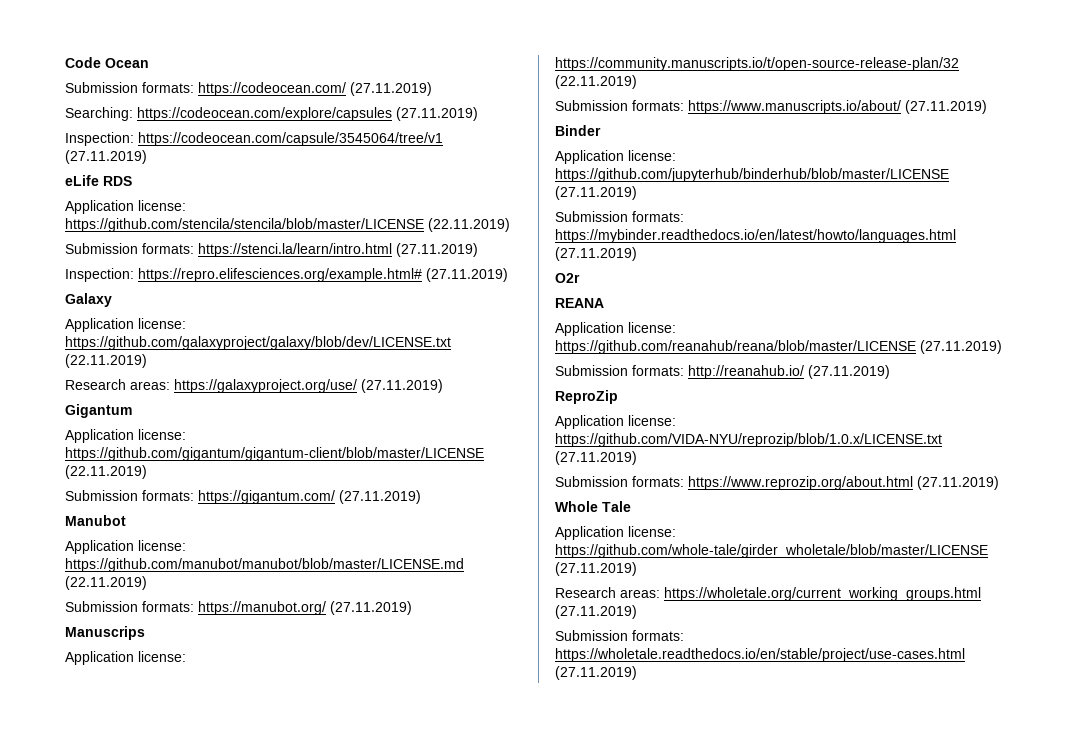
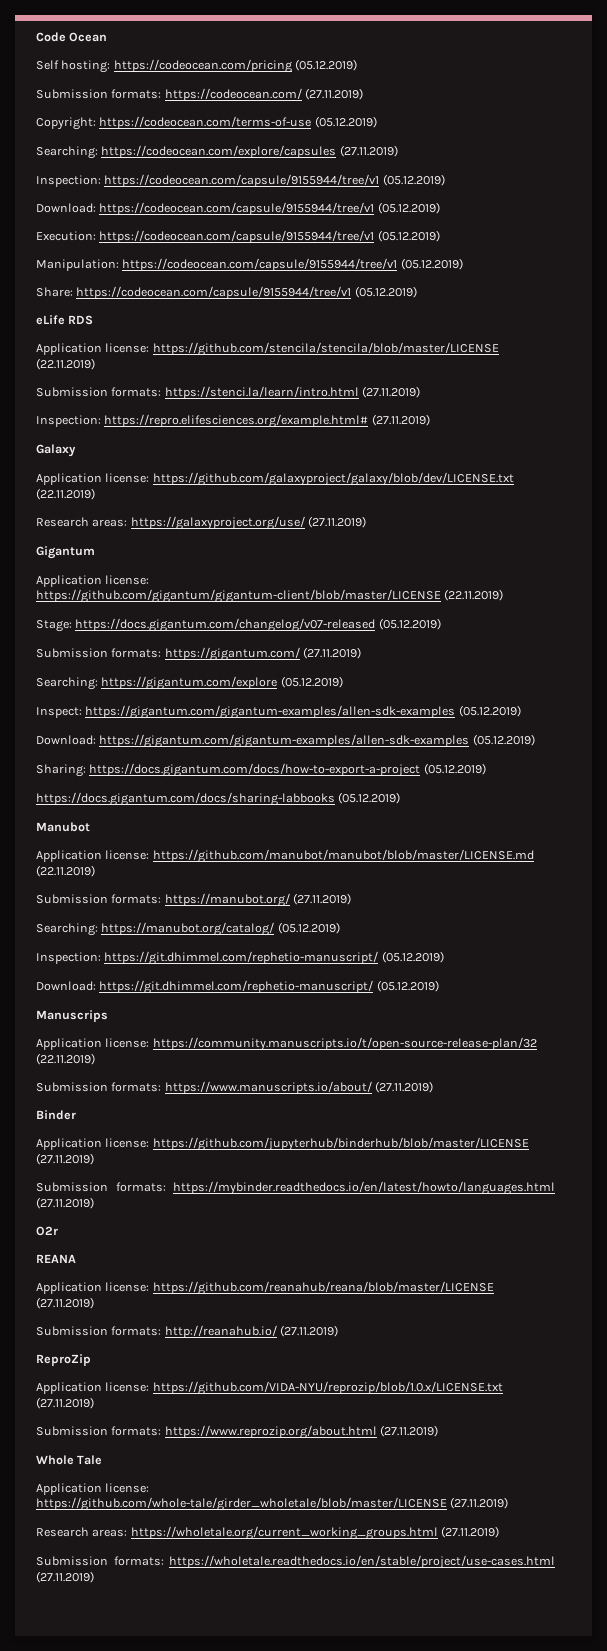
(149, 63) none -> [36,59,358,73] // Self hosting: https://codeocean.com/pricing (05.12.2019)
(432, 89) none -> [36,116,377,130] // Copyright: https://codeocean.com/terms-of-use (05.12.2019)
[138,132,443,146] [65,150,147,164] https://codeocean.com/capsule/3545064/tree/v1 (27.11.2019) -> [104,174,445,187] [36,202,440,215] [36,230,440,243] [36,258,463,271] [36,286,417,299] https://codeocean.com/capsule/9155944/tree/v1 (05.12.2019) // Download: https://codeocean.com/capsule/9155944/tree/v1 (05.12.2019) // Execution: https://codeocean.com/capsule/9155944/tree/v1 (05.12.2019) // Manipulation: https://codeocean.com/capsule/9155944/tree/v1 (05.12.2019) // Share: https://codeocean.com/capsule/9155944/tree/v1 (05.12.2019)
(147, 472) none -> [36,618,441,632] // Stage: https://docs.gigantum.com/changelog/v07-released (05.12.2019)
(421, 497) none -> [36,676,343,690] [36,705,521,719] [36,734,535,748] [36,763,486,777] [36,792,401,806] // Searching: https://gigantum.com/explore (05.12.2019) // Inspect: https://gigantum.com/gigantum-examples/allen-sdk-examples (05.12.2019) // Download: https://gigantum.com/gigantum-examples/allen-sdk-examples (05.12.2019) // Sharing: https://docs.gigantum.com/docs/how-to-export-a-project (05.12.2019) // https://docs.gigantum.com/docs/sharing-labbooks (05.12.2019)
(412, 608) none -> [36,922,340,936] [36,951,444,965] [36,980,439,994] // Searching: https://manubot.org/catalog/ (05.12.2019) // Inspection: https://git.dhimmel.com/rephetio-manuscript/ (05.12.2019) // Download: https://git.dhimmel.com/rephetio-manuscript/ (05.12.2019)

